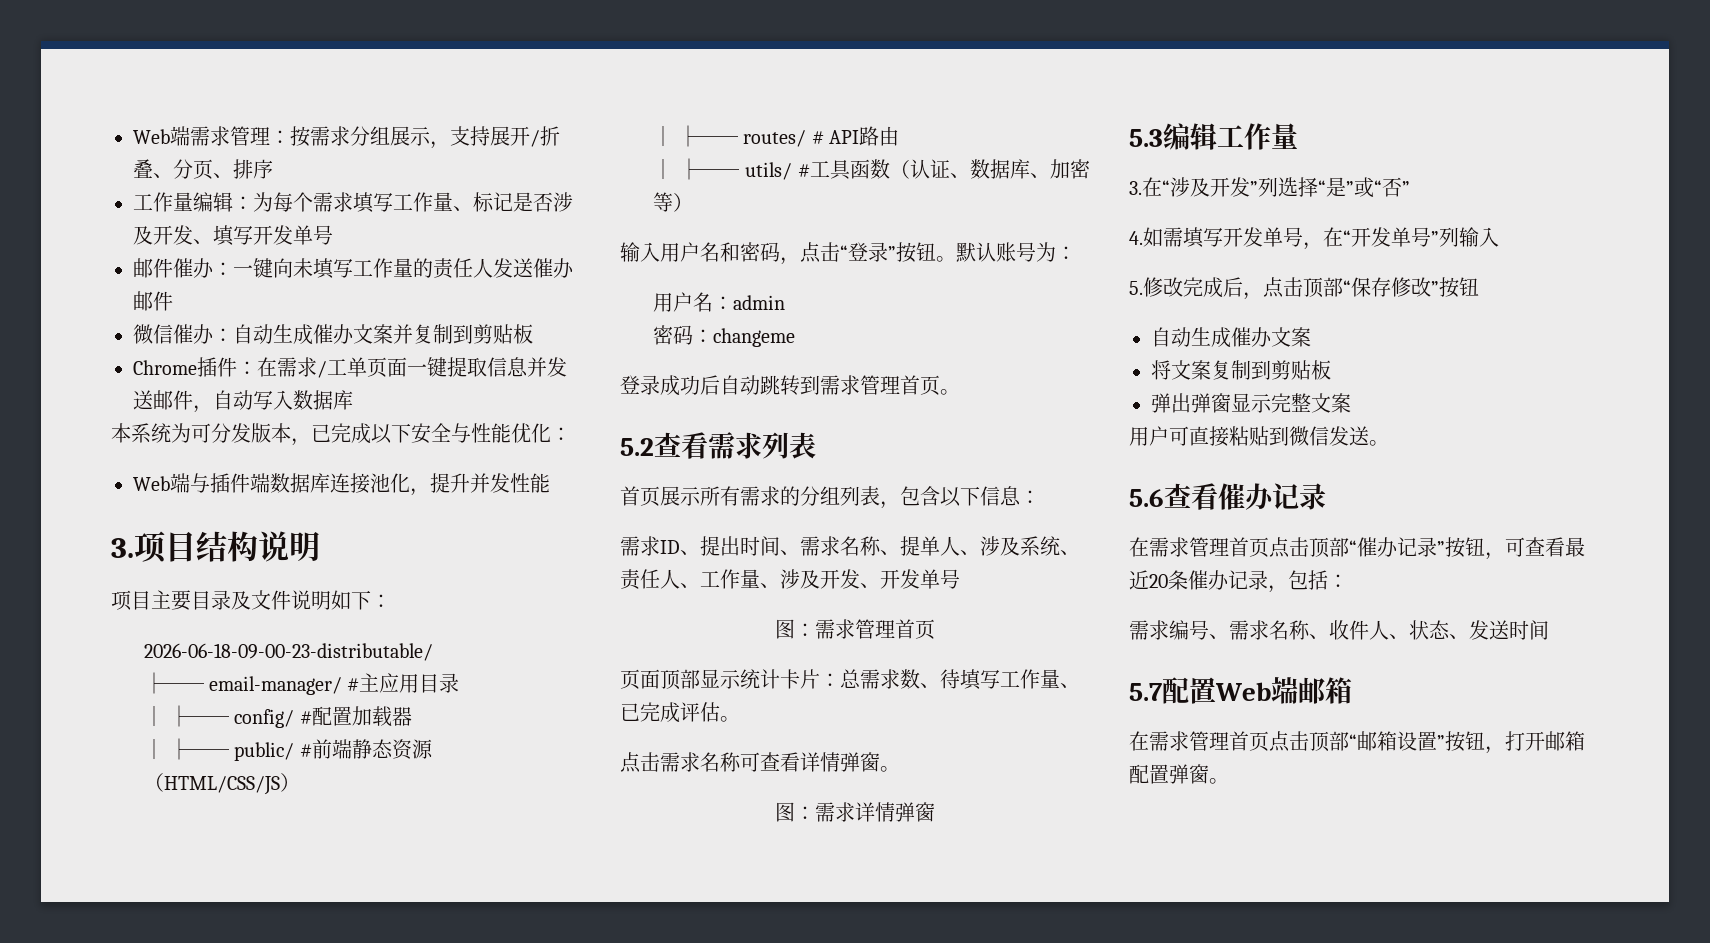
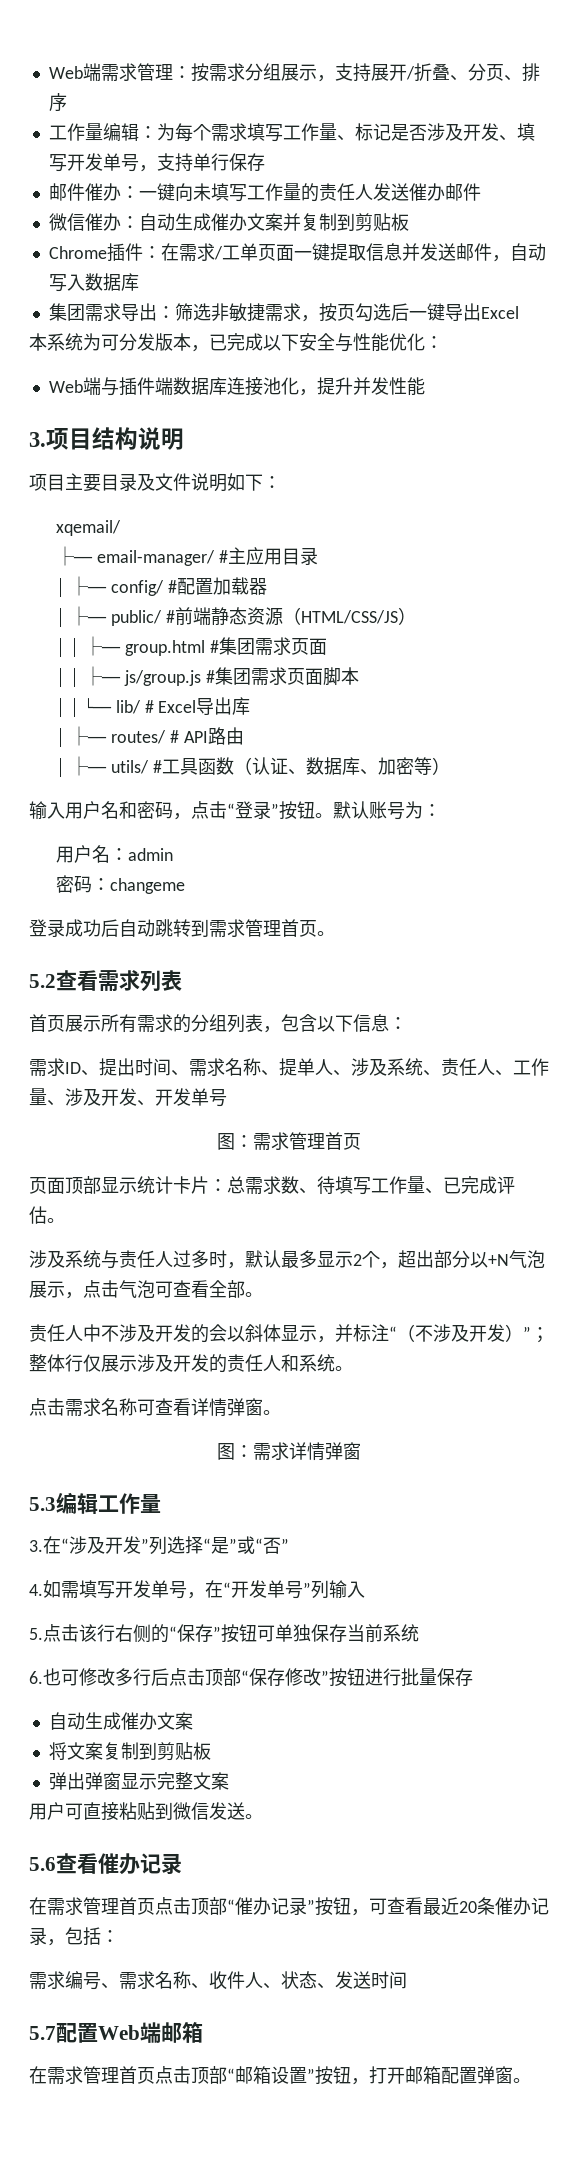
(333, 235) none -> [138,153,265,172] ，支持单行保存
(353, 400) none -> [48,303,519,322] // 集团需求导出：筛选非敏捷需求，按页勾选后一键导出Excel
[143,643,433,661] 2026-06-18-09-00-23-distributable/ -> [56,520,122,536] xqemail/
(300, 782) none -> [56,636,327,657] [56,666,359,687] [56,697,251,717] // │ │ ├── group.html #集团需求页面 // │ │ ├── js/group.js #集团需求页面脚本 // │ │ └── lib/ # Excel导出库
(740, 719) none -> [29,1250,545,1269] [29,1280,263,1299] [29,1324,549,1343] [29,1354,353,1373] // 涉及系统与责任人过多时，默认最多显示2个，超出部分以+N气泡展示，点击气泡可查看全部。 // 责任人中不涉及开发的会以斜体显示，并标注“（不涉及开发）”；整体行仅展示涉及开发的责任人和系统。
[1143,277,1263,300] 修改完成后， -> [43,1624,419,1643] [29,1668,169,1686] 点击该行右侧的“保存”按钮可单独保存当前系统 // 6.也可修改多行后
(1479, 286) none -> [365,1668,473,1687] 进行批量保存

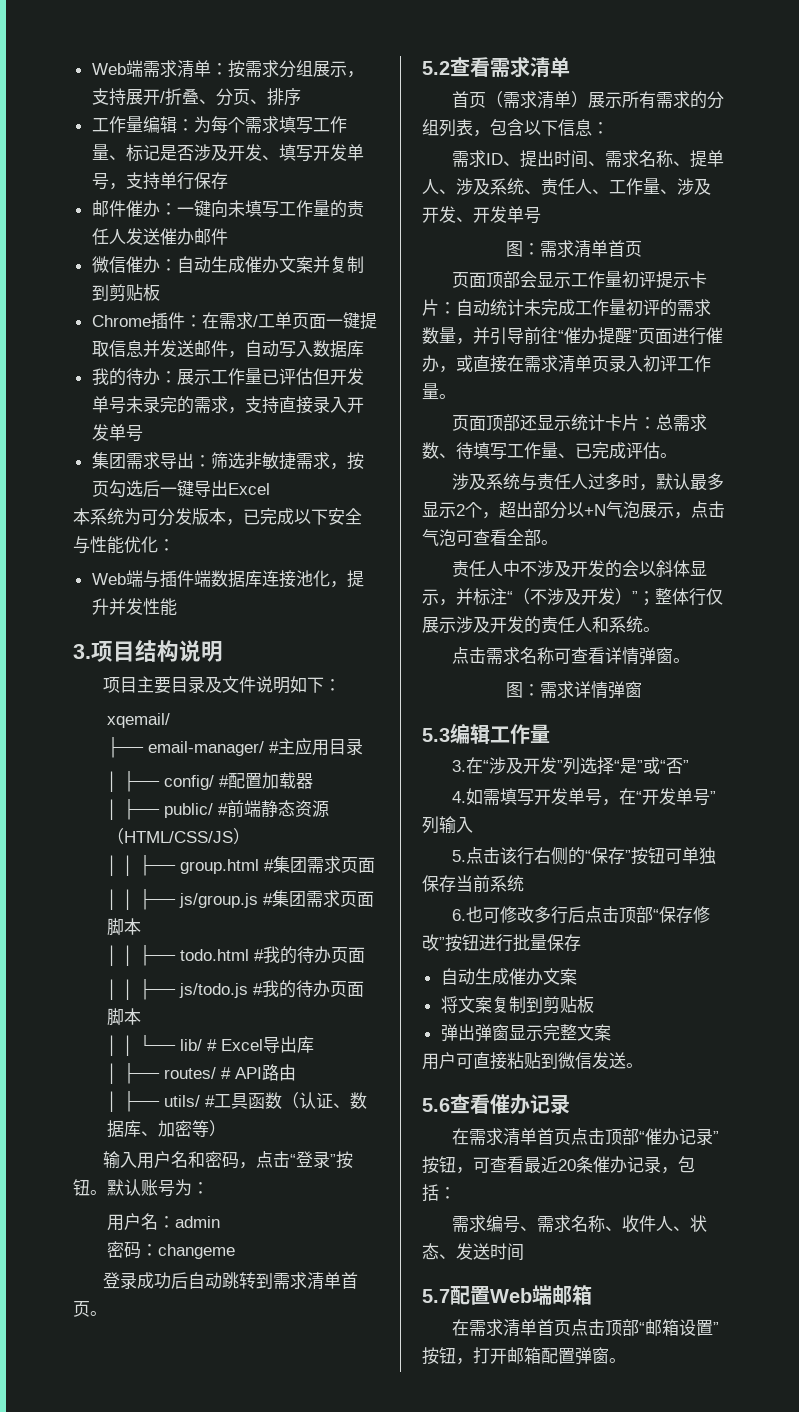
[136,63,173,81] 管理 -> [176,60,211,78] 清单
(139, 282) none -> [91,368,364,386] [91,396,364,414] [91,424,143,442] // 我的待办：展示工作量已评估但开发单号未录完的需求，支持直接录入开发单号
(359, 676) none -> [106,945,365,966] [106,979,364,1000] [106,1008,141,1026] // │ │ ├── todo.html #我的待办页面 // │ │ ├── js/todo.js #我的待办页面脚本
[245,919,281,937] 管理 -> [307,1272,342,1290] 清单
[140,970,182,992] [29,1014,65,1032] 列表 // 首页 -> [530,57,570,78] [452,91,589,109] 清单 // 首页（需求清单）
[289,1132,325,1150] 管理 -> [574,240,608,258] 清单
(101, 1185) none -> [520,271,708,289] [422,299,711,317] [422,327,723,345] [422,355,711,373] [422,383,456,399] [452,414,538,431] 会显示工作量初评提示卡片：自动统计未完成工作量初评的需求数量，并引导前往“催办提醒”页面进行催办，或直接在需求清单页录入初评工作量。 // 页面顶部还
[83,1897,119,1915] 管理 -> [503,1128,538,1146] 清单
[83,2066,119,2084] 管理 -> [503,1319,538,1337] 清单

